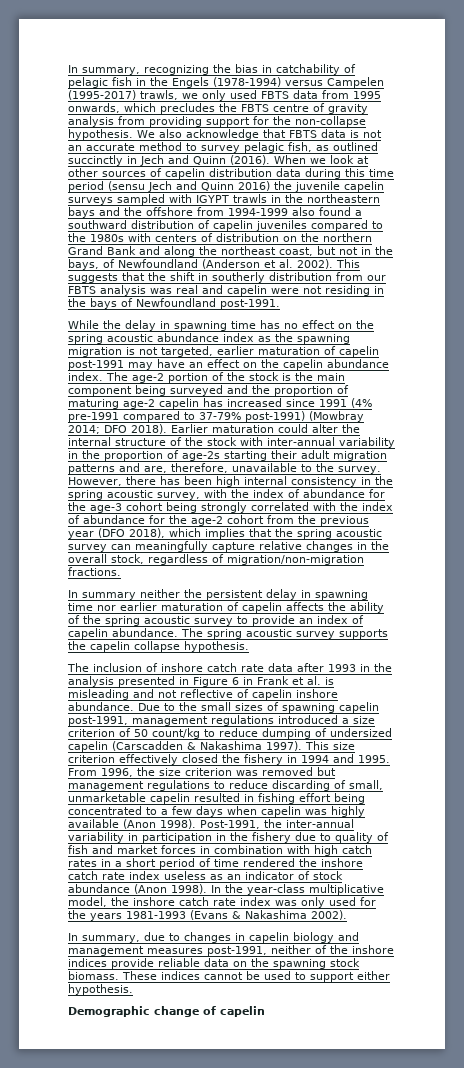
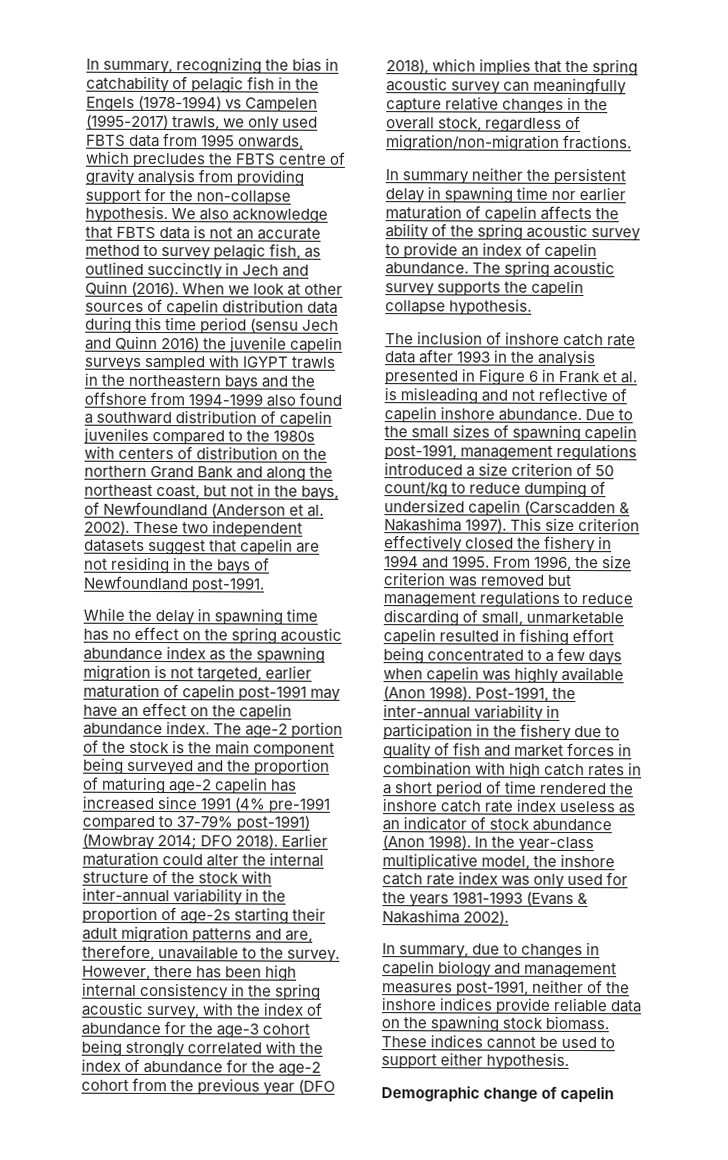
[285,80,323,86] versus -> [225,99,243,109] vs
[336,259,360,268] [68,272,386,283] [68,285,299,296] This suggests that the shift in southerly distribution from our FBTS analysis was real and capelin were -> [133,520,304,537] [84,538,321,556] These two independent datasets suggest that capelin are

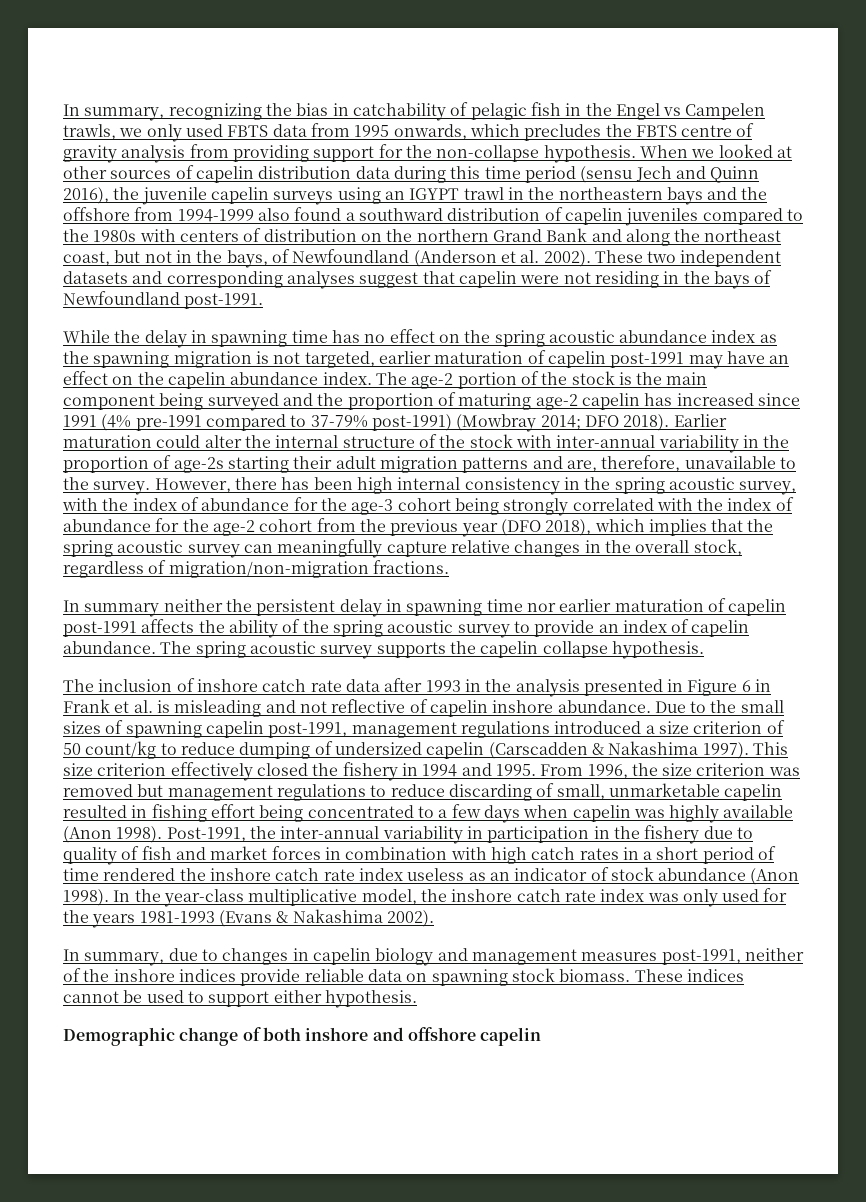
[86,95,223,112] Engels (1978-1994) -> [615,103,660,120] Engel
[86,114,169,130] (1995-2017) -> (766, 111) none
[171,208,329,224] [85,225,322,240] [85,243,322,261] [85,261,310,280] [85,280,180,297] We also acknowledge that FBTS data is not an accurate method to survey pelagic fish, as outlined succinctly in Jech and Quinn (2016). -> (636, 154) none
[253,283,286,295] look -> [718,144,773,158] looked
[161,337,201,352] 2016) -> [63,187,109,204] 2016),
[144,354,337,371] sampled with IGYPT trawls -> [337,187,504,204] using an IGYPT trawl
(145, 545) none -> [132,271,355,289] and corresponding analyses
[296,542,321,553] are -> [520,275,560,284] were
(538, 213) none -> [63,621,137,637] post-1991
[403,1017,428,1029] the -> (428, 977) none
(558, 1092) none -> [262,1027,476,1041] both inshore and offshore

